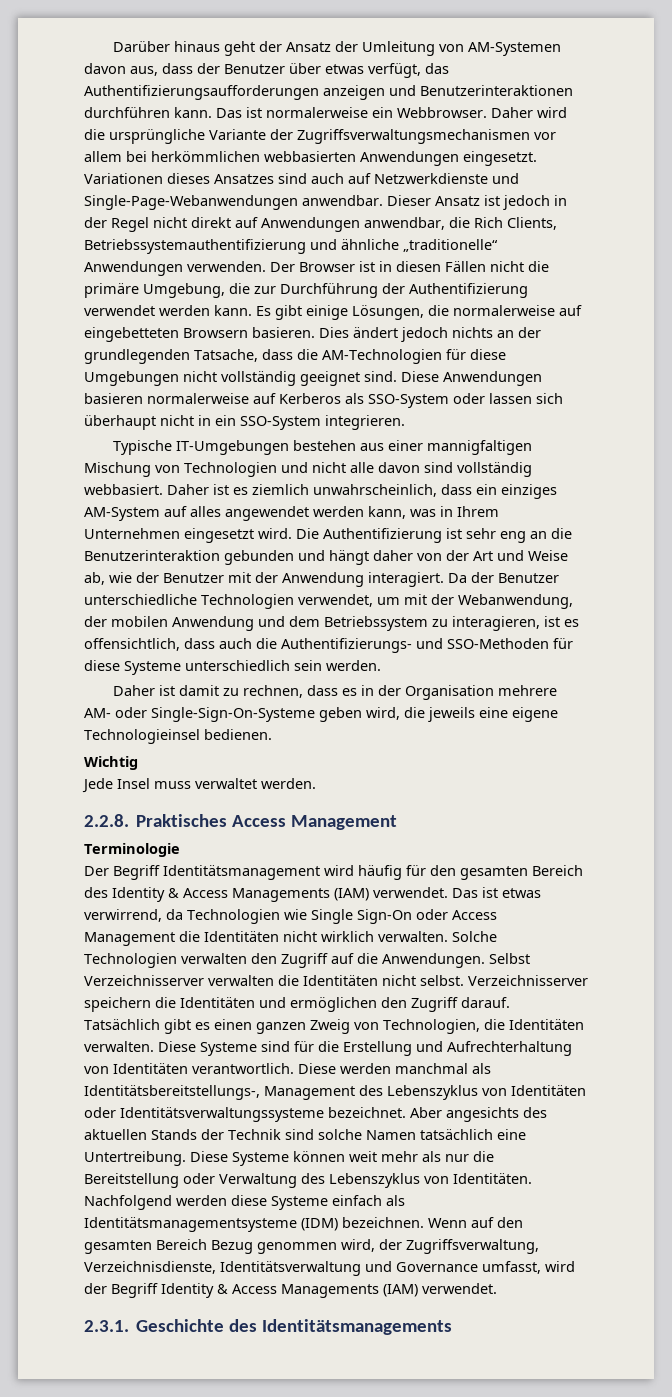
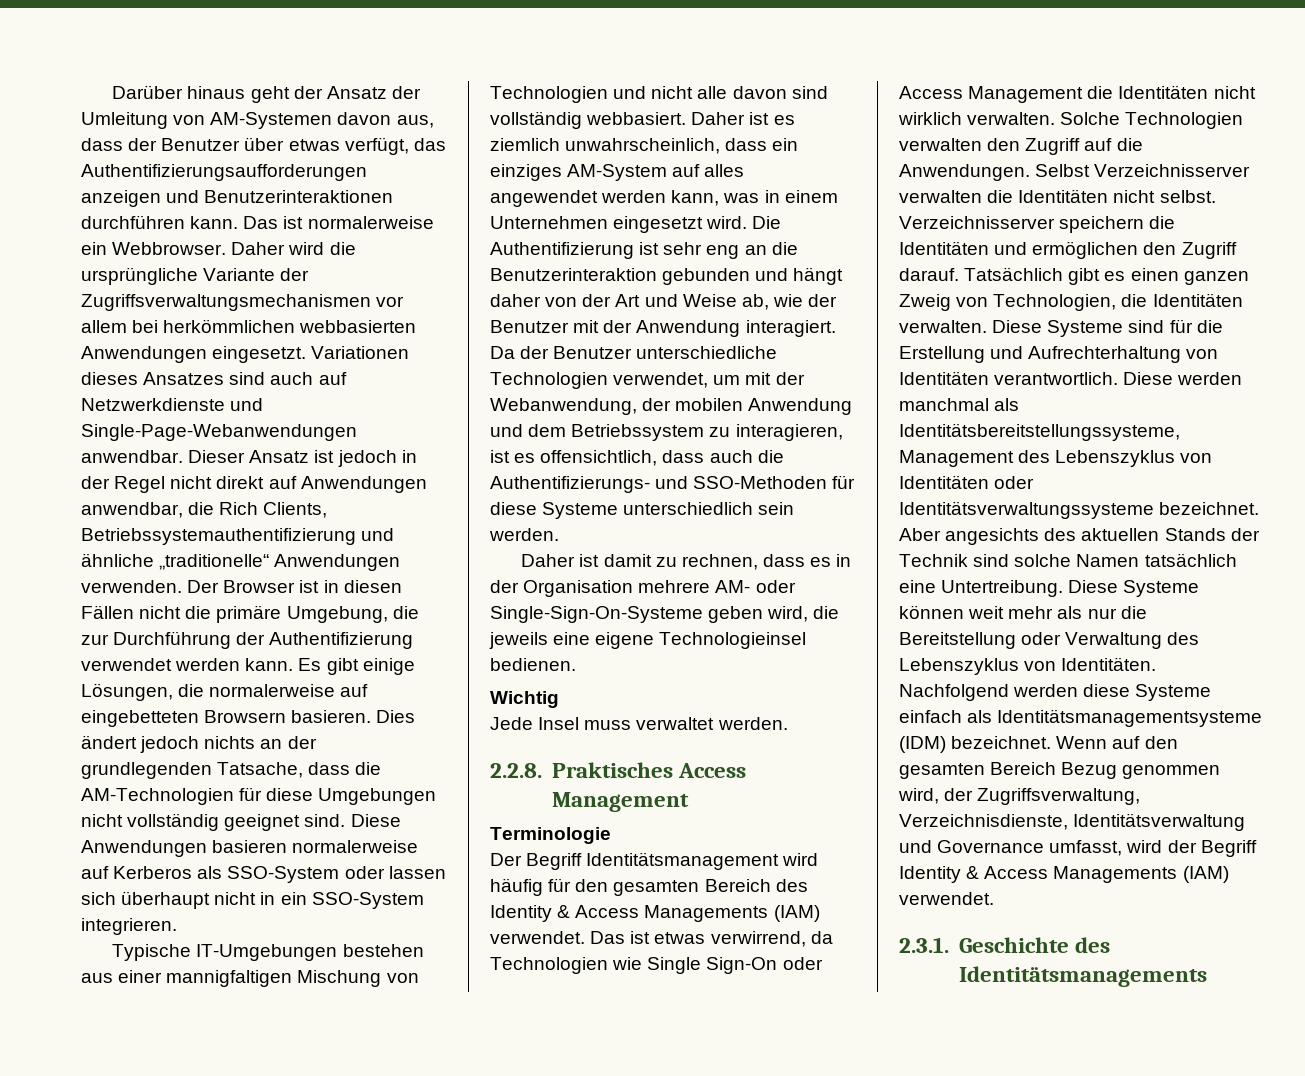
[457,506,499,517] Ihrem -> [784,190,838,203] einem
[84,1085,260,1100] Identitätsbereitstellungs-, -> [899,423,1180,441] Identitätsbereitstellungssysteme,
[342,1217,424,1228] bezeichnen. -> [951,736,1052,749] bezeichnet.

